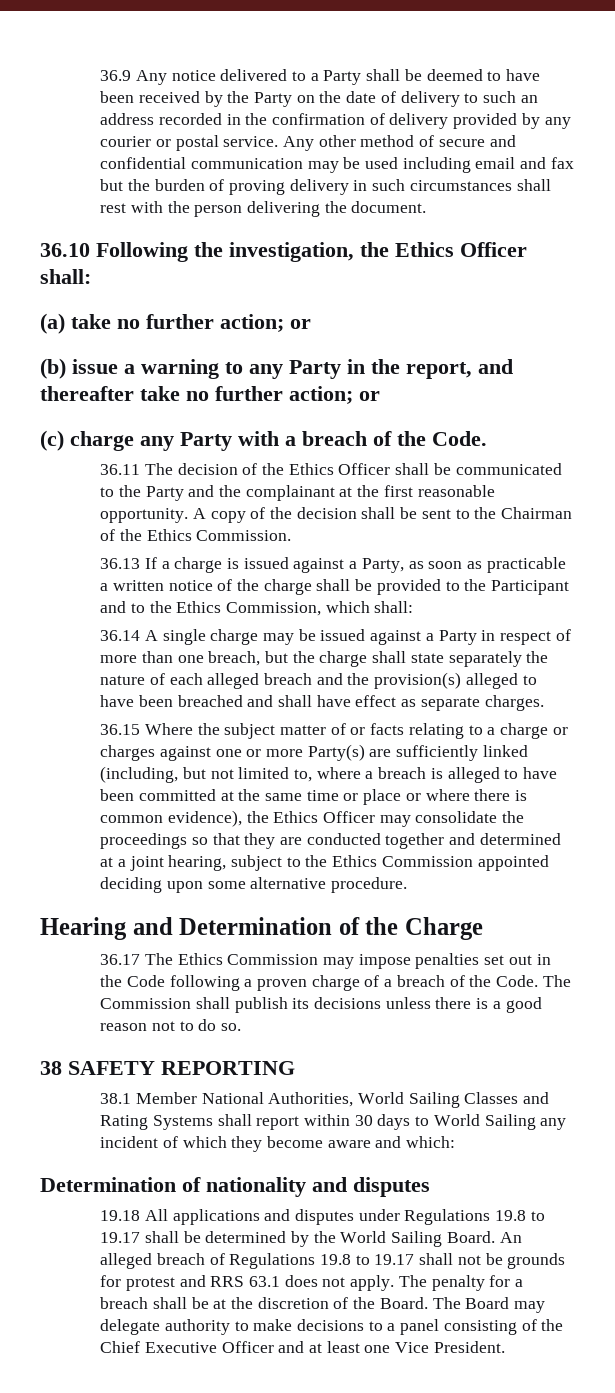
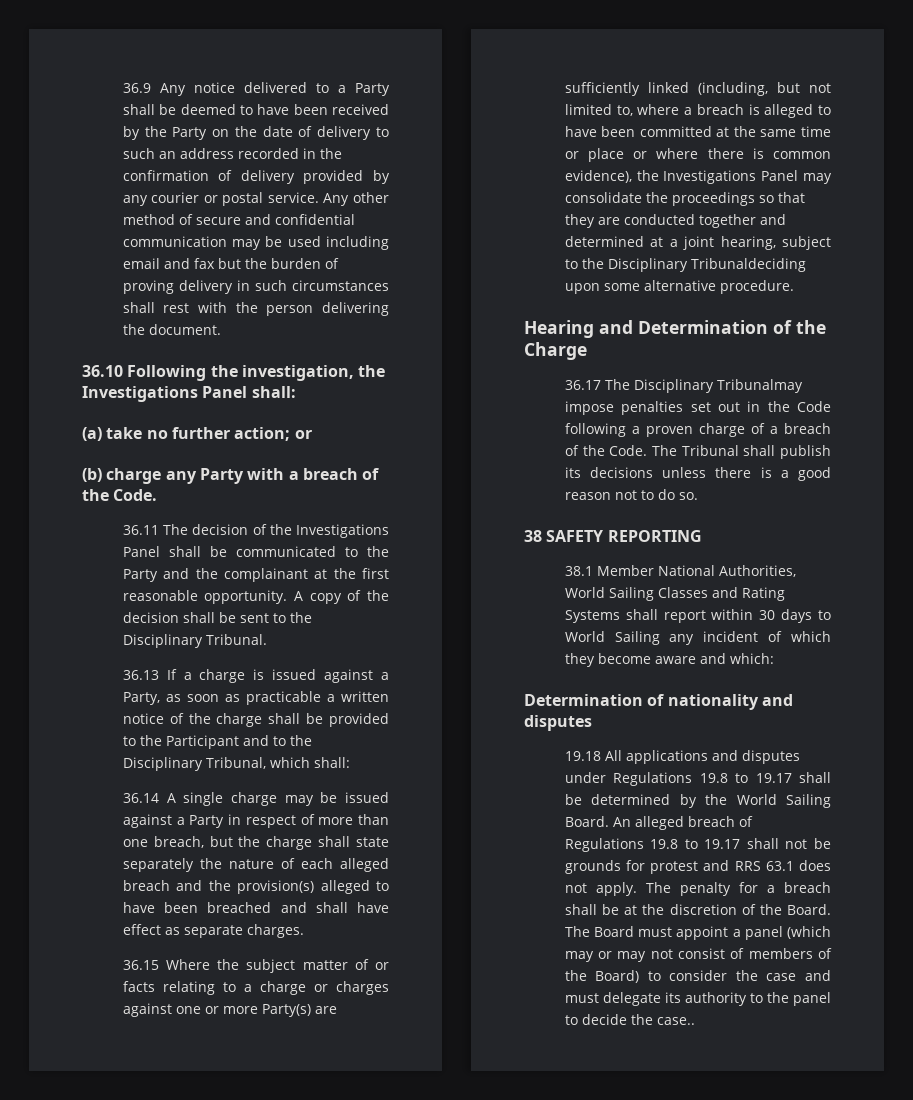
[395,242,527,257] Ethics Officer -> [82,386,248,402] Investigations Panel
[72,359,513,379] [40,386,380,404] [40,430,64,451] issue a warning to any Party in the report, and thereafter take no further action; or // (c) -> (102, 475) none
[288,463,391,475] Ethics Officer -> [296,524,390,538] [122,546,160,557] Investigations Panel
[501,507,573,519] [100,529,292,541] Chairman of the Ethics Commission. -> [122,634,267,648] Disciplinary Tribunal.
[176,601,322,616] Ethics Commission, -> [122,757,266,771] Disciplinary Tribunal,
[273,811,376,823] Ethics Officer -> [663,170,799,184] Investigations Panel
[332,855,549,871] [100,877,163,893] Ethics Commission appointed deciding -> [607,258,806,272] Disciplinary Tribunaldeciding
[177,953,355,969] Ethics Commission may -> [633,379,803,393] Disciplinary Tribunalmay
[100,998,192,1009] Commission -> [681,445,739,456] Tribunal
[514,1301,546,1313] [100,1319,564,1335] [100,1341,505,1353] may delegate authority to make decisions to a panel consisting of the Chief Executive Officer and at least one Vice President. -> [638,926,831,940] [564,948,832,962] [564,970,831,983] [564,992,831,1006] [564,1014,695,1025] must appoint a panel (which may or may not consist of members of the Board) to consider the case and must delegate its authority to the panel to decide the case..

